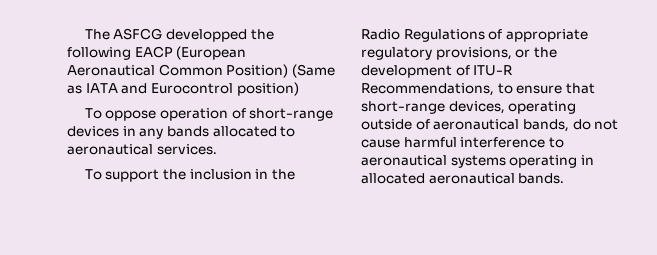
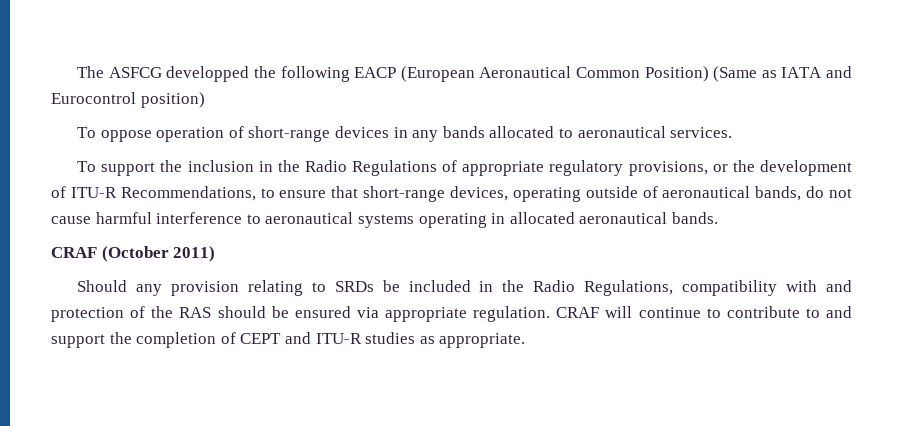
(565, 178) none -> [51,246,216,262] [77,280,853,296] [51,306,852,322] [51,332,526,348] // CRAF (October 2011) // Should any provision relating to SRDs be included in the Radio Regulations, compatibility with and protection of the RAS should be ensured via appropriate regulation. CRAF will continue to contribute to and support the completion of CEPT and ITU-R studies as appropriate.

